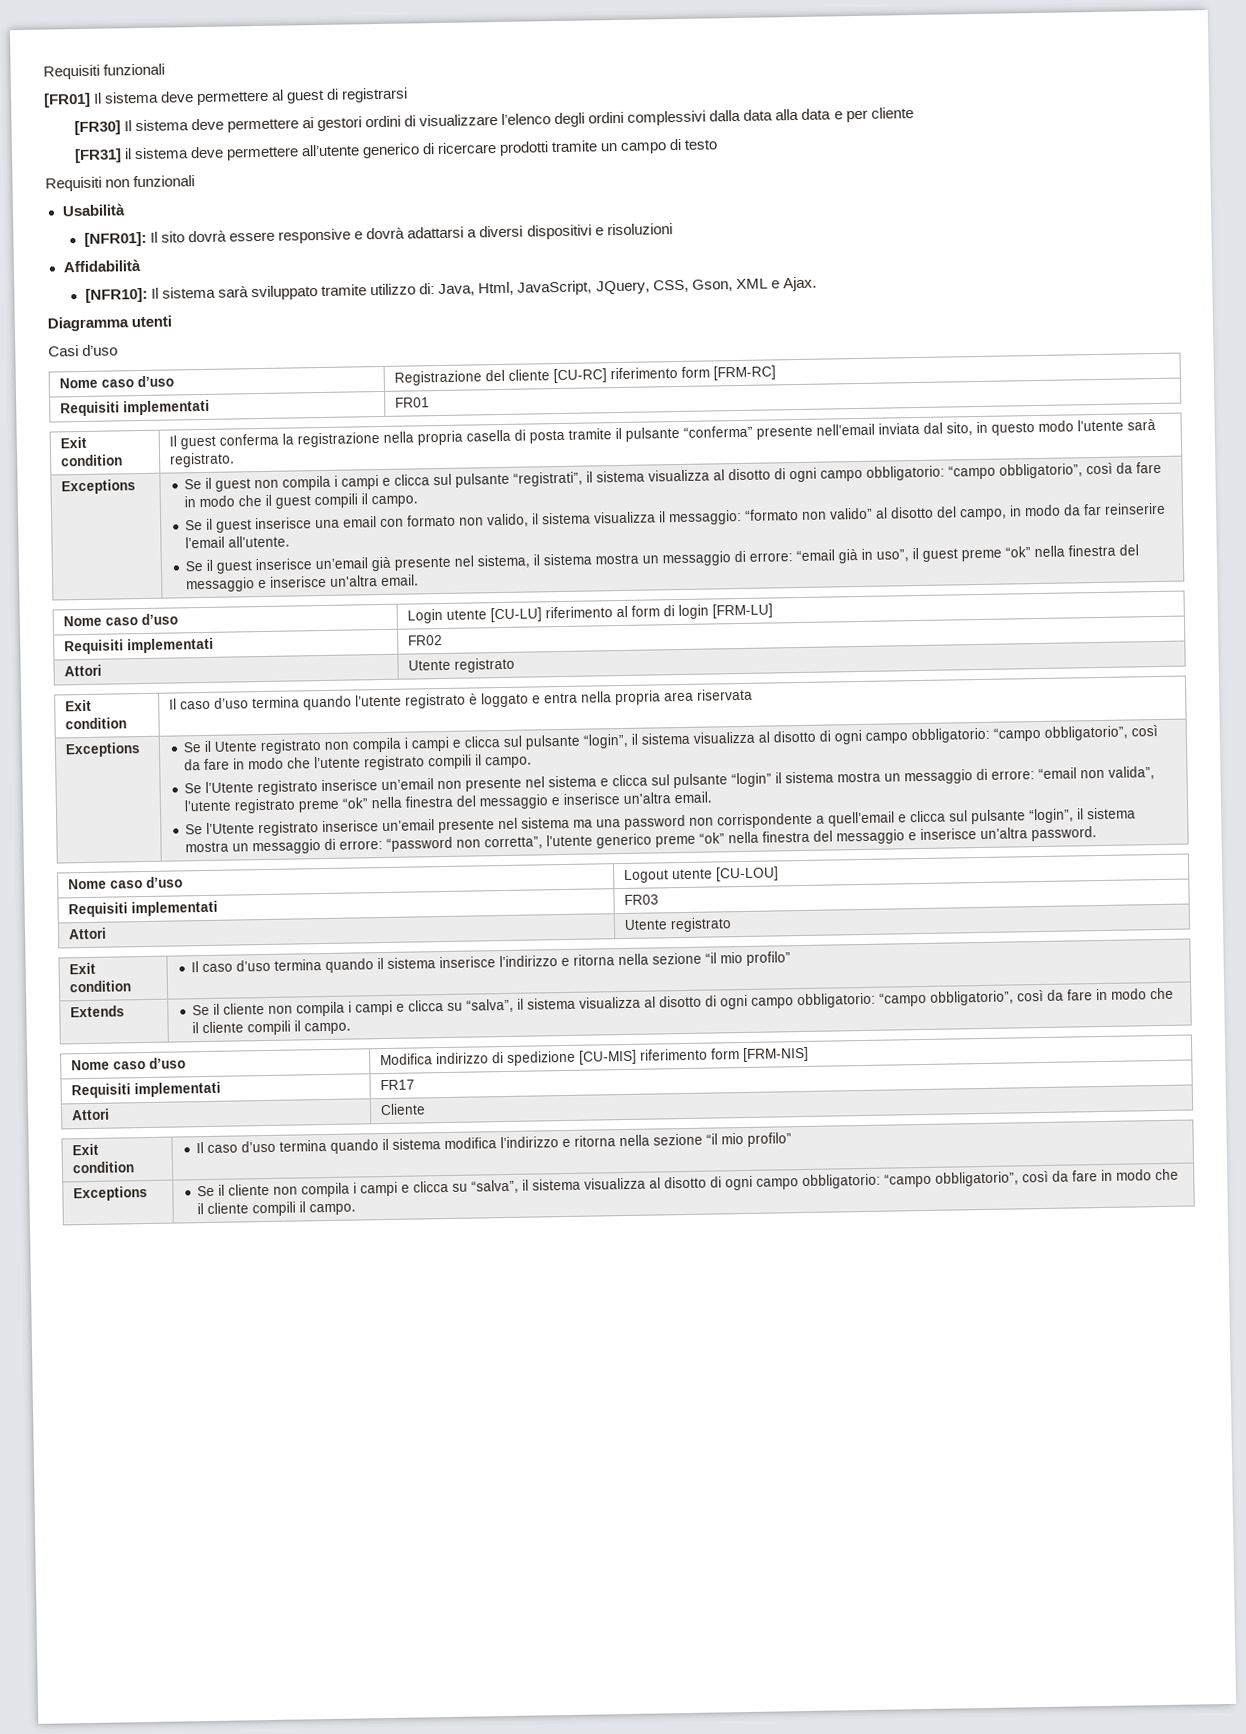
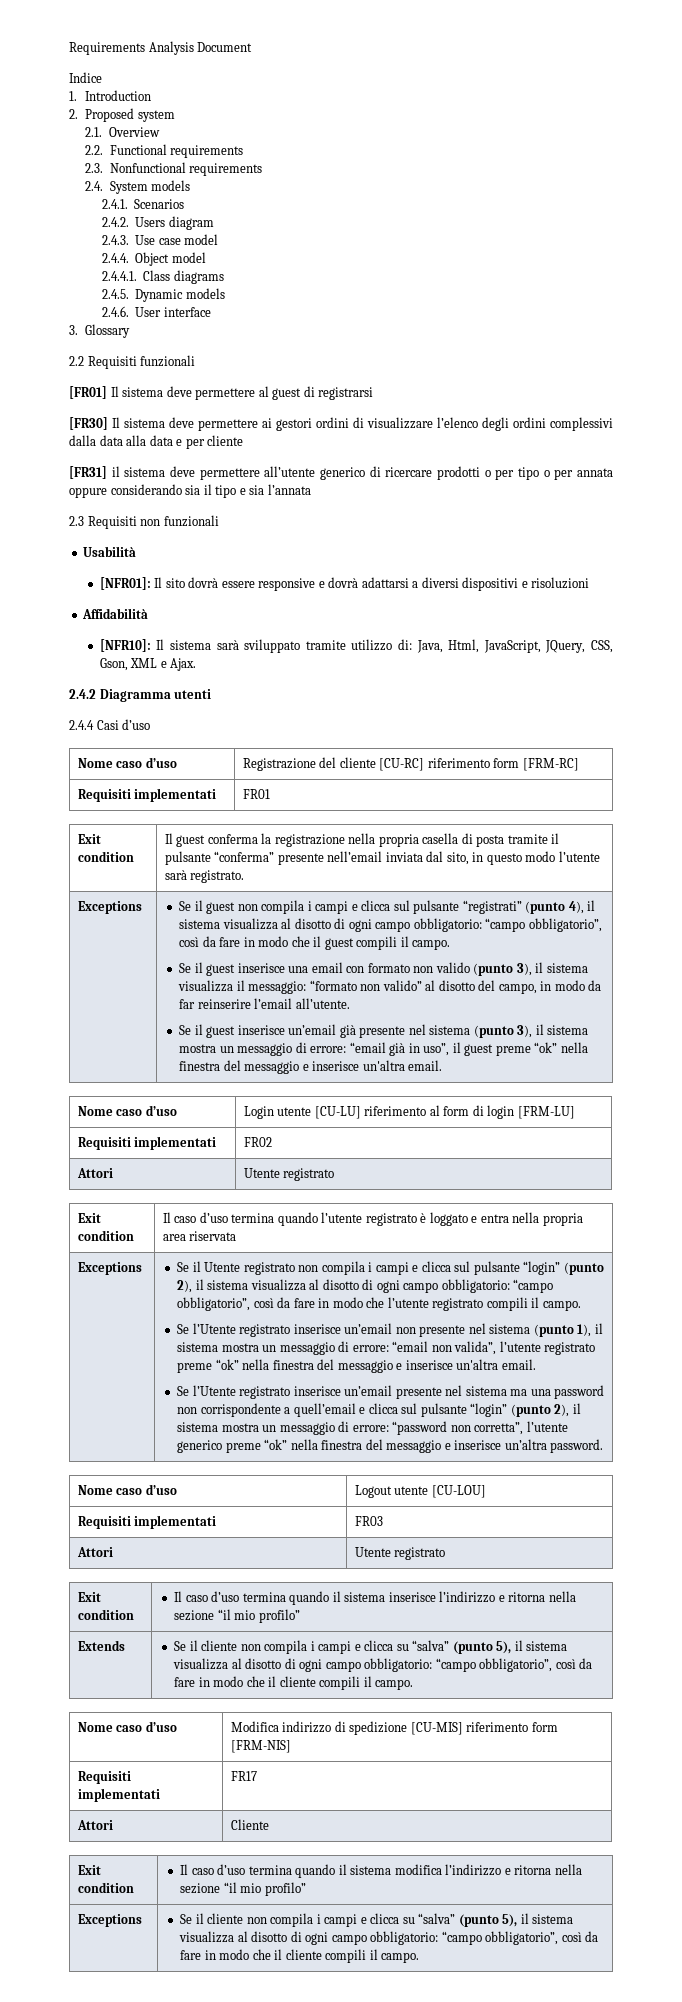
(43, 72) none -> [69,41,253,55] [69,72,102,83] [69,90,152,101] [69,108,175,122] [85,127,160,137] [85,144,244,158] [85,162,263,176] [85,180,191,194] [101,199,185,209] [101,216,214,230] [101,234,219,245] [101,252,206,266] [101,270,224,284] [101,288,225,302] [101,306,211,317] [69,324,131,338] [69,356,84,366] Requirements Analysis Document // Indice // 1. Introduction // 2. Proposed system // 2.1. Overview // 2.2. Functional requirements // 2.3. Nonfunctional requirements // 2.4. System models // 2.4.1. Scenarios // 2.4.2. Users diagram // 2.4.3. Use case model // 2.4.4. Object model // 2.4.4.1. Class diagrams // 2.4.5. Dynamic models // 2.4.6. User interface // 3. Glossary // 2.2
[551,138,718,154] tramite un campo di testo // -> [484,467,614,480] [69,484,311,498] [69,516,84,526] o per tipo o per annata oppure considerando sia il tipo e sia l’annata // 2.3
(817, 284) none -> [69,689,96,699] 2.4.2
(173, 321) none -> [69,720,94,730] 2.4.4
[513,471,584,487] “registrati”, -> [462,900,584,914] “registrati” (punto 4),
[487,513,530,528] valido, -> [435,962,532,976] valido (punto 3),
[477,554,531,569] sistema, -> [429,1025,533,1038] sistema (punto 3),
[583,733,630,749] “login”, -> [523,1261,604,1275] [177,1280,193,1293] “login” (punto 2),
[600,772,773,789] e clicca sul pulsante “login” -> [533,1324,592,1337] (punto 1),
[1029,808,1075,824] “login”, -> [470,1403,570,1417] “login” (punto 2),
[466,998,515,1013] “salva”, -> [412,1640,512,1654] “salva” (punto 5),
[471,1179,520,1194] “salva”, -> [418,1913,518,1927] “salva” (punto 5),

